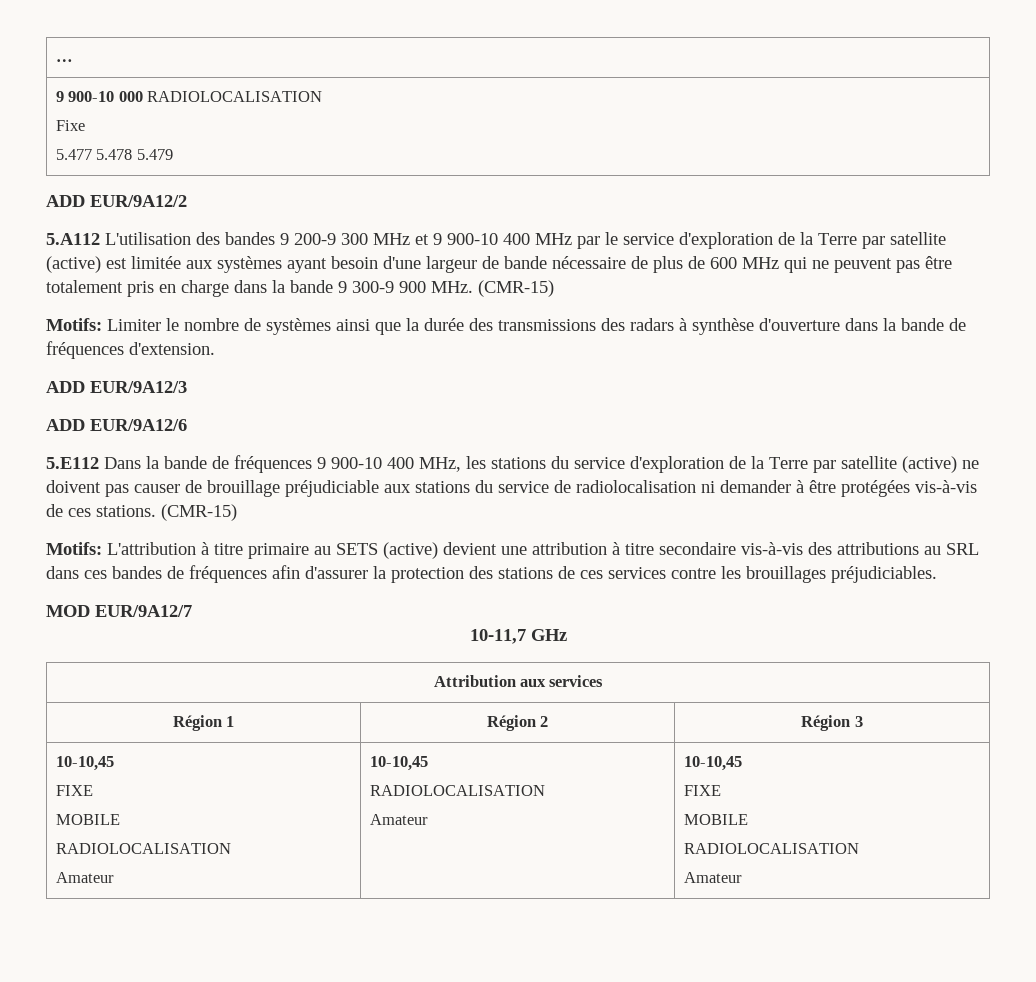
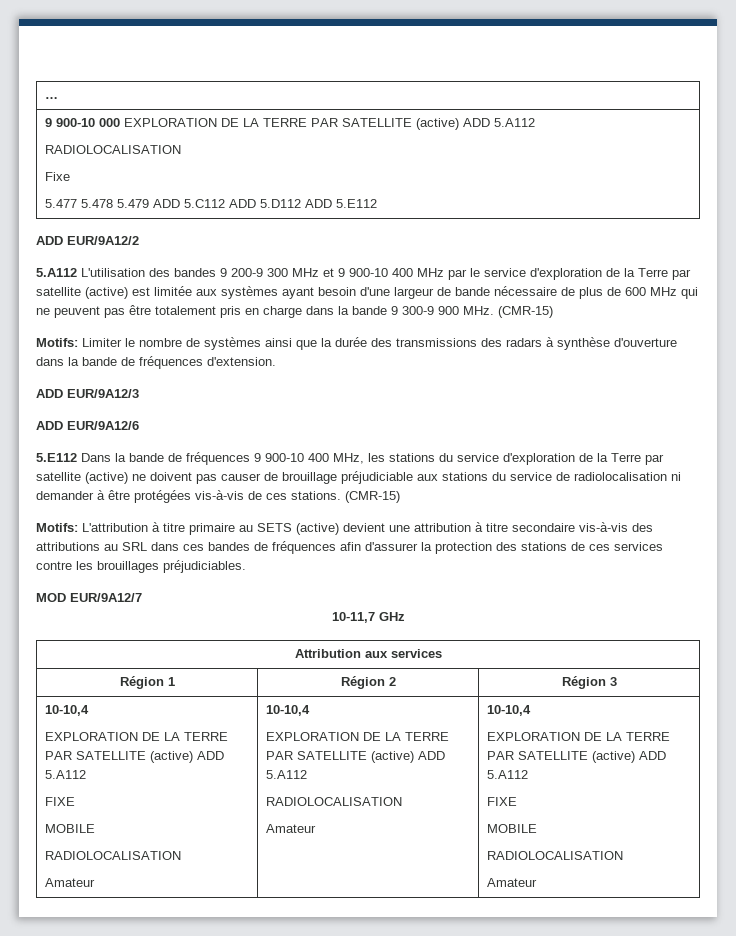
(143, 96) none -> [123,118,535,130] EXPLORATION DE LA TERRE PAR SATELLITE (active) ADD 5.A112 //
(173, 154) none -> [152,199,377,208] ADD 5.C112 ADD 5.D112 ADD 5.E112
[55,756,114,771] [55,785,93,796] [55,814,120,825] [55,843,231,854] [55,872,114,883] [369,756,428,771] [369,785,545,796] [369,814,428,825] [683,756,742,771] 10-10,45 // FIXE // MOBILE // RADIOLOCALISATION // Amateur | 10-10,45 // RADIOLOCALISATION // Amateur | 10-10,45 -> [44,705,89,716] [44,732,228,741] [44,751,224,763] [44,770,86,779] [44,797,75,806] [44,824,95,833] [44,851,181,860] [44,878,95,887] [265,705,310,716] [265,732,449,741] [265,751,445,763] [265,770,307,779] [265,797,402,806] [265,824,316,833] [486,705,531,716] [486,732,670,741] [486,751,666,763] [486,770,528,779] 10-10,4 // EXPLORATION DE LA TERRE PAR SATELLITE (active) ADD 5.A112 // FIXE // MOBILE // RADIOLOCALISATION // Amateur | 10-10,4 // EXPLORATION DE LA TERRE PAR SATELLITE (active) ADD 5.A112 // RADIOLOCALISATION // Amateur | 10-10,4 // EXPLORATION DE LA TERRE PAR SATELLITE (active) ADD 5.A112

